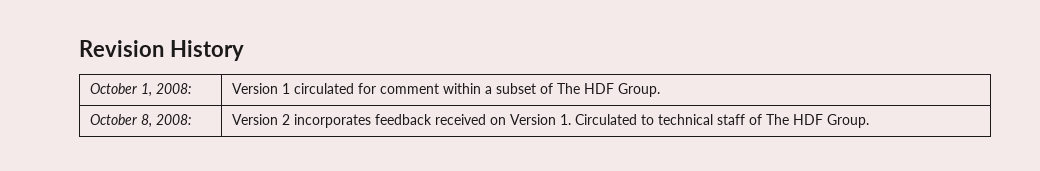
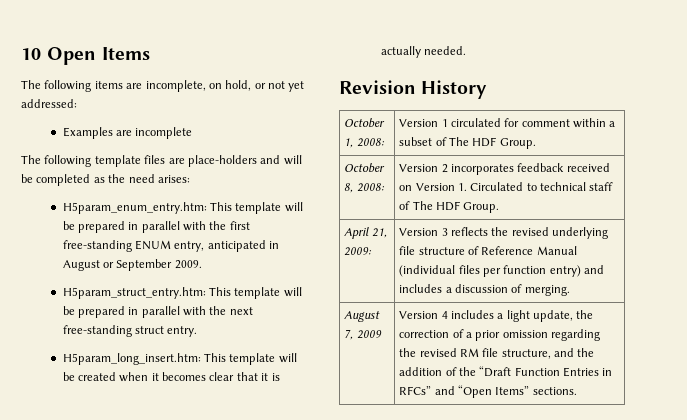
(79, 48) none -> [21,47,150,65] [21,80,305,92] [21,99,77,108] [62,127,193,139] [21,155,302,167] [21,174,190,186] [62,202,303,214] [62,221,250,233] [62,240,280,252] [62,259,202,271] [62,287,302,299] [62,306,253,318] [62,325,198,337] [62,353,297,365] [62,372,280,382] [380,46,466,58] 10 Open Items // The following items are incomplete, on hold, or not yet addressed: // Examples are incomplete // The following template files are place-holders and will be completed as the need arises: // H5param_enum_entry.htm: This template will be prepared in parallel with the first free-standing ENUM entry, anticipated in August or September 2009. // H5param_struct_entry.htm: This template will be prepared in parallel with the next free-standing struct entry. // H5param_long_insert.htm: This template will be created when it becomes clear that it is actually needed. //
(869, 121) none -> [344,227,387,239] [344,247,373,256] [399,227,609,239] [399,246,577,255] [399,265,605,277] [399,284,570,296] [344,311,381,322] [344,329,382,340] [399,310,594,322] [399,329,601,341] [399,348,595,359] [399,366,613,377] [399,385,577,398] // April 21, 2009: | Version 3 reflects the revised underlying file structure of Reference Manual (individual files per function entry) and includes a discussion of merging. // August 7, 2009 | Version 4 includes a light update, the correction of a prior omission regarding the revised RM file structure, and the addition of the “Draft Function Entries in RFCs” and “Open Items” sections.

